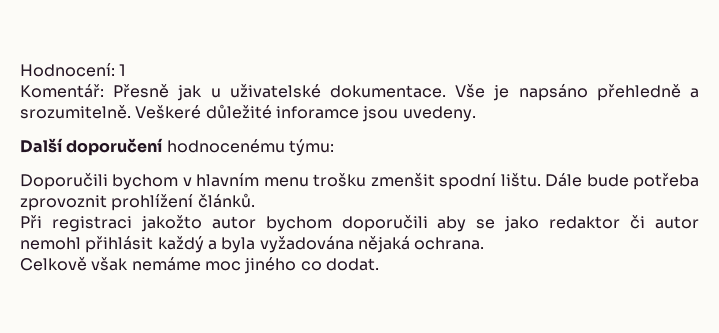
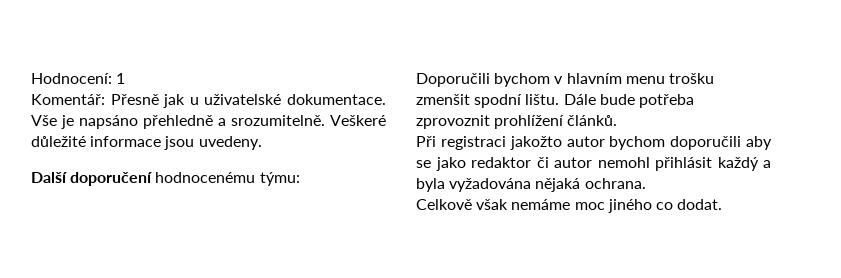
[275,106,359,119] inforamce -> [90,136,162,147] informace

